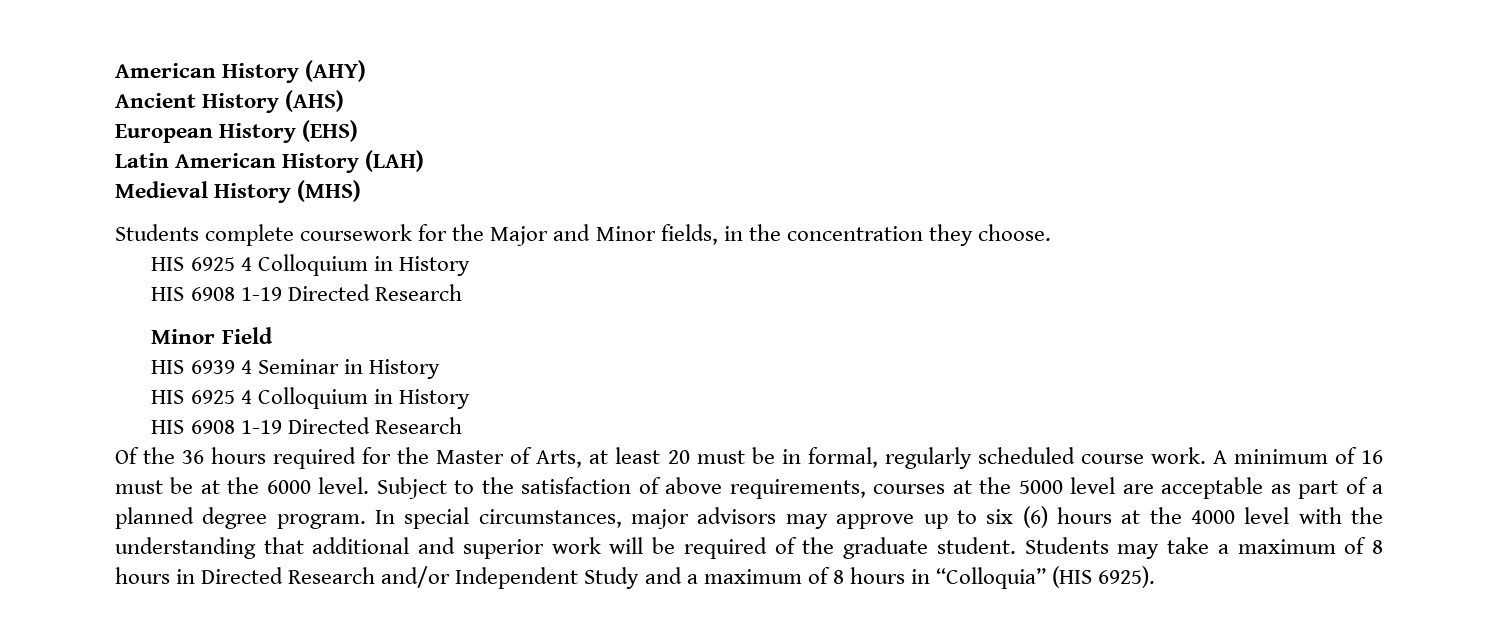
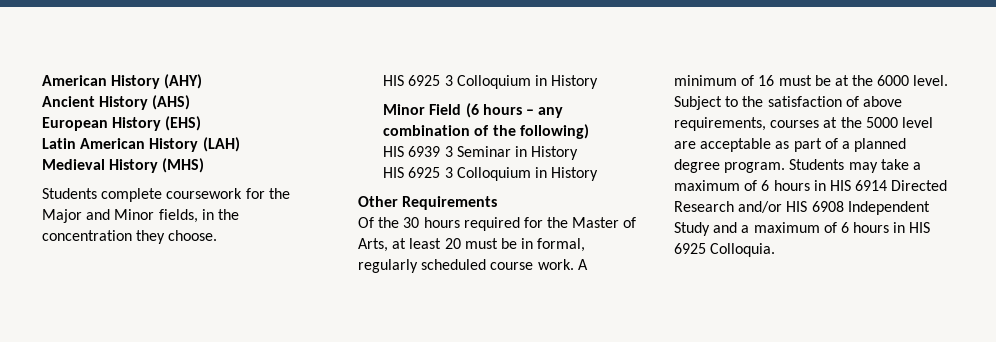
[240,254,470,276] [151,284,462,301] [151,327,273,344] 4 Colloquium in History // HIS 6908 1-19 Directed Research // Minor Field -> [444,75,599,89] [383,103,564,118] [383,124,589,139] 3 Colloquium in History // Minor Field (6 hours – any combination of the following)
[240,360,252,374] 4 -> [444,146,453,157] 3
[240,387,470,409] [151,417,462,434] 4 Colloquium in History // HIS 6908 1-19 Directed Research -> [444,167,599,181] [358,196,498,210] 3 Colloquium in History // Other Requirements
[182,450,205,464] 36 -> [403,217,420,228] 30
[375,506,1383,529] [115,537,1016,559] In special circumstances, major advisors may approve up to six (6) hours at the 4000 level with the understanding that additional and superior work will be required of the graduate student. -> (786, 167) none
[1371,540,1383,554] [115,567,196,584] 8 hours in -> [761,180,888,191] 6 hours in HIS 6914
(451, 577) none -> [786,201,844,212] HIS 6908
[832,566,1156,589] 8 hours in “Colloquia” (HIS 6925). -> [840,222,931,233] [674,243,776,257] 6 hours in HIS 6925 Colloquia.

